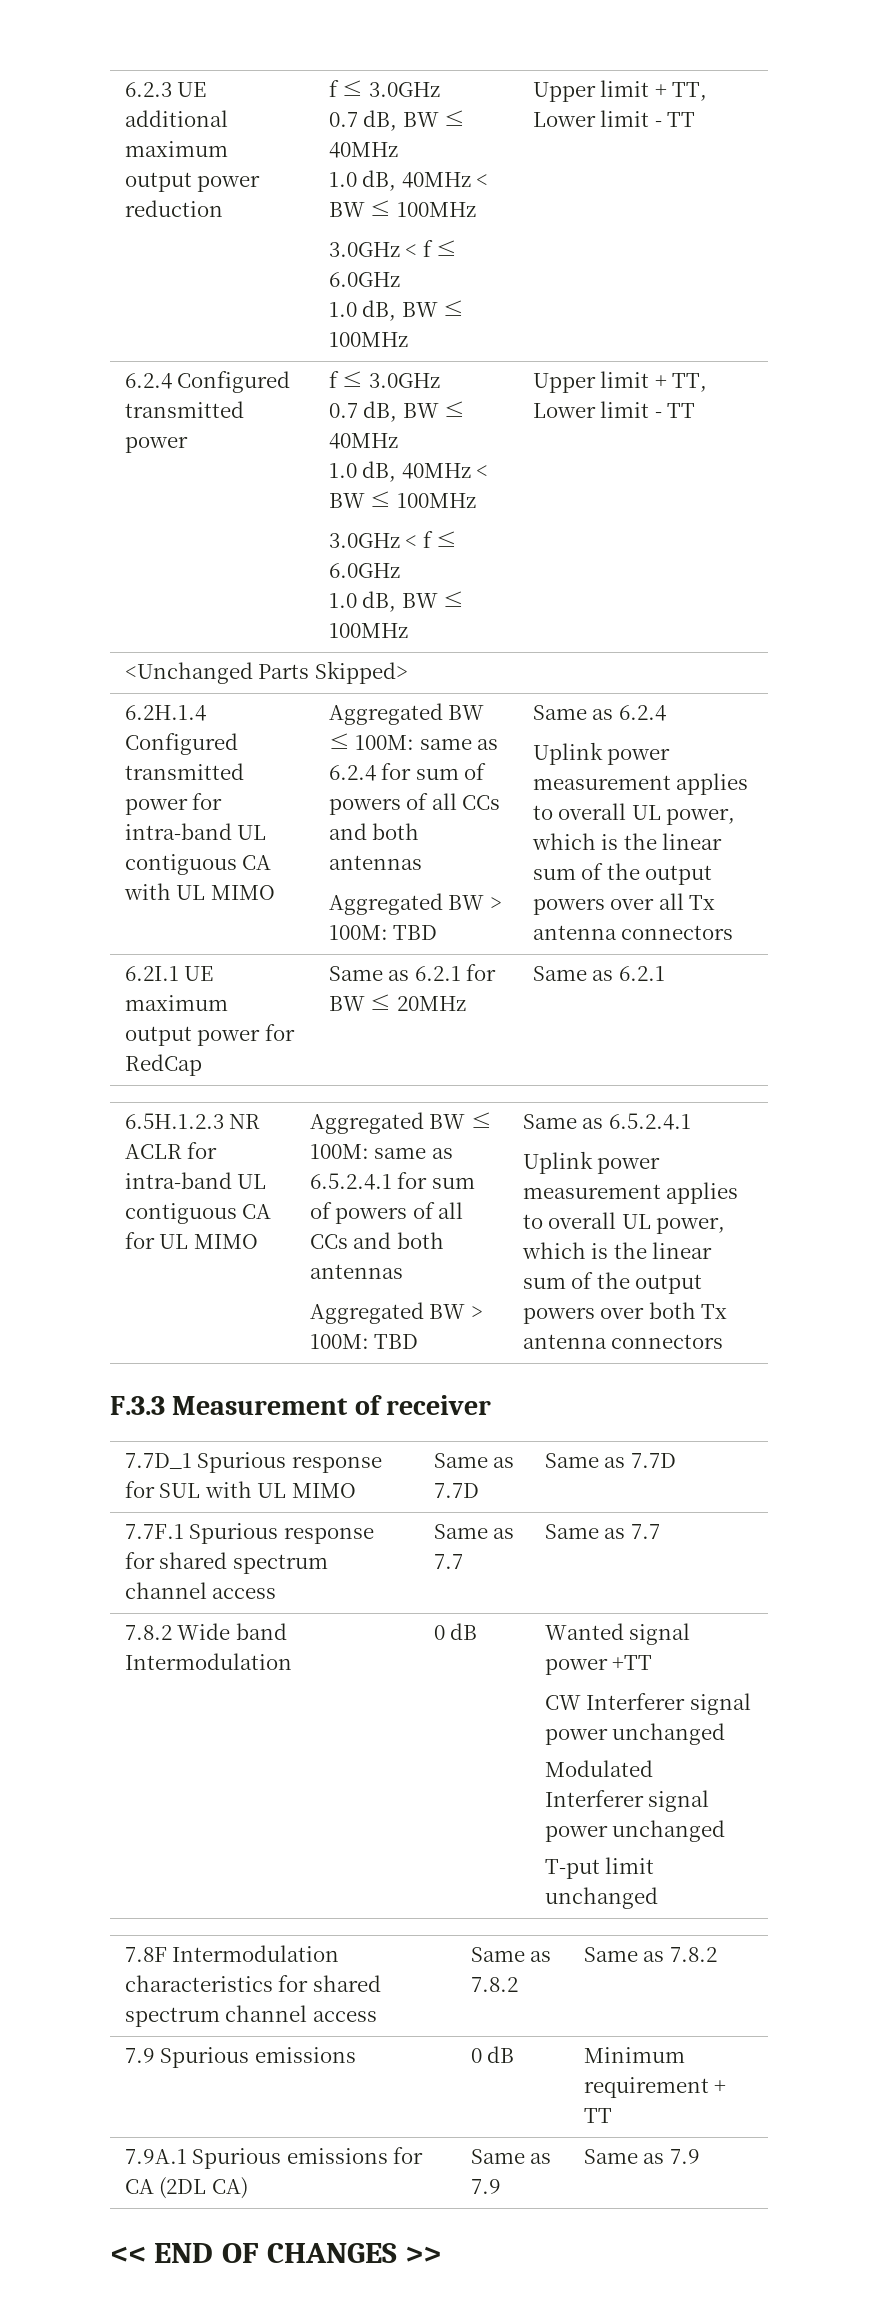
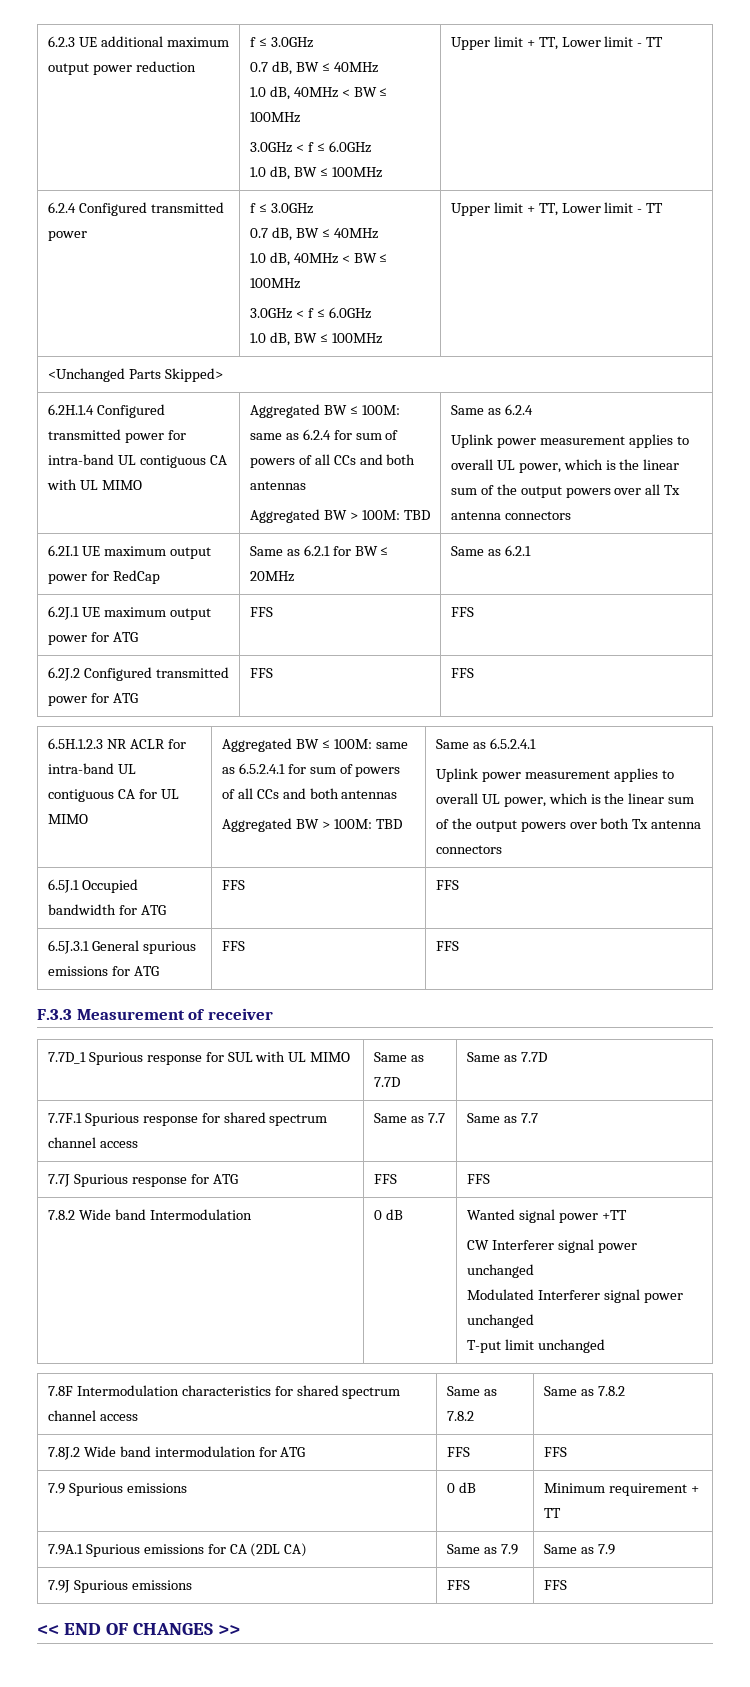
(665, 973) none -> [47,606,211,620] [47,632,138,645] [249,607,273,617] [450,607,474,617] [47,667,229,681] [47,693,138,706] [249,668,273,678] [450,668,474,678] // 6.2J.1 UE maximum output power for ATG | FFS | FFS // 6.2J.2 Configured transmitted power for ATG | FFS | FFS
(724, 1341) none -> [47,879,138,893] [47,904,166,915] [221,880,245,890] [435,880,459,890] [47,940,196,954] [47,966,159,976] [221,941,245,951] [435,941,459,951] // 6.5J.1 Occupied bandwidth for ATG | FFS | FFS // 6.5J.3.1 General spurious emissions for ATG | FFS | FFS
(660, 1531) none -> [47,1174,238,1187] [373,1174,397,1184] [466,1174,490,1184] // 7.7J Spurious response for ATG | FFS | FFS
(717, 1954) none -> [47,1446,306,1460] [446,1447,470,1457] [543,1447,567,1457] // 7.8J.2 Wide band intermodulation for ATG | FFS | FFS
(700, 2156) none -> [47,1580,192,1593] [446,1580,470,1590] [543,1580,567,1590] // 7.9J Spurious emissions | FFS | FFS

